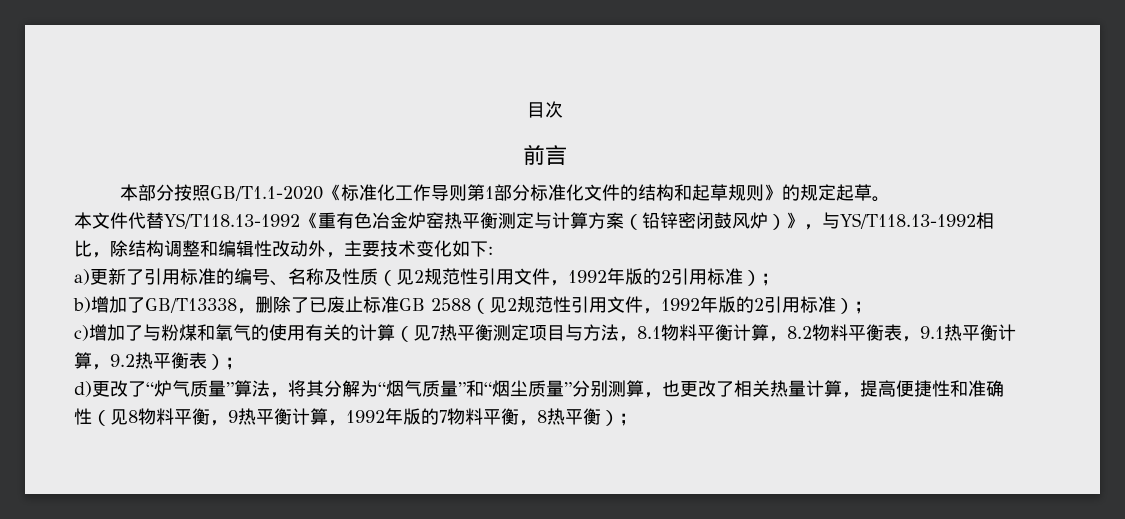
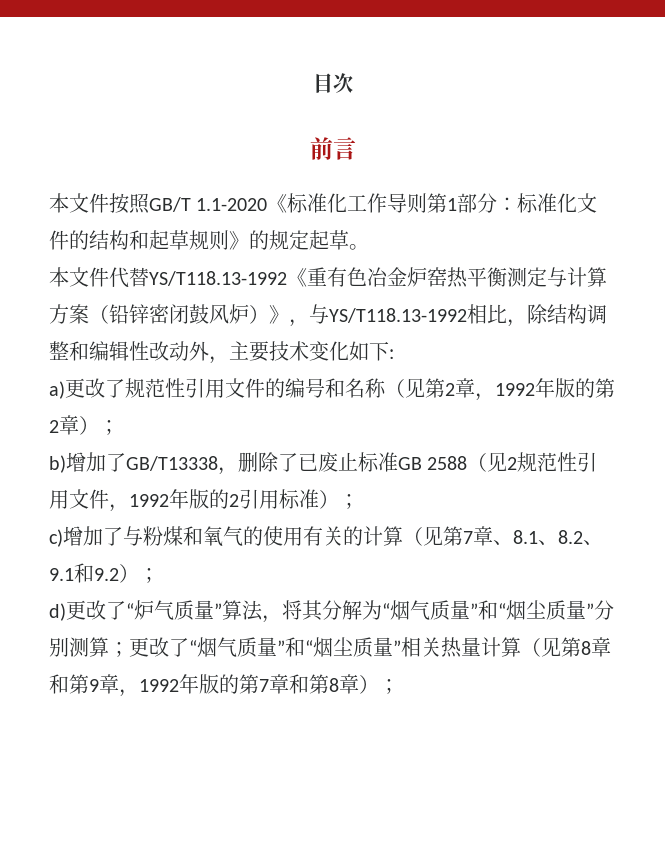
[138,184,324,201] 部分按照GB/T1.1-2020 -> [69,193,268,214] 文件按照GB/T 1.1-2020
(531, 192) none -> [497,197,518,211] ：
[108,268,743,286] 新了引用标准的编号、名称及性质（见2规范性引用文件，1992年版的2引用标准 -> [85,378,615,401] [49,415,79,435] 改了规范性引用文件的编号和名称（见第2章，1992年版的第2章
[431,324,1016,342] [74,352,207,370] 7热平衡测定项目与方法，8.1物料平衡计算，8.2物料平衡表，9.1热平衡计算，9.2热平衡表 -> [443,526,603,546] [49,563,119,583] 第7章、8.1、8.2、9.1和9.2
[644,380,1004,398] [74,408,601,426] ，也更改了相关热量计算，提高便捷性和准确性（见8物料平衡，9热平衡计算，1992年版的7物料平衡，8热平衡 -> [109,637,611,658] [49,674,359,697] ；更改了“烟气质量”和“烟尘质量”相关热量计算（见第8章和第9章，1992年版的第7章和第8章

